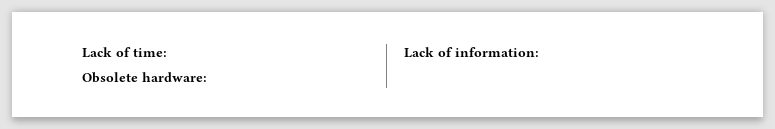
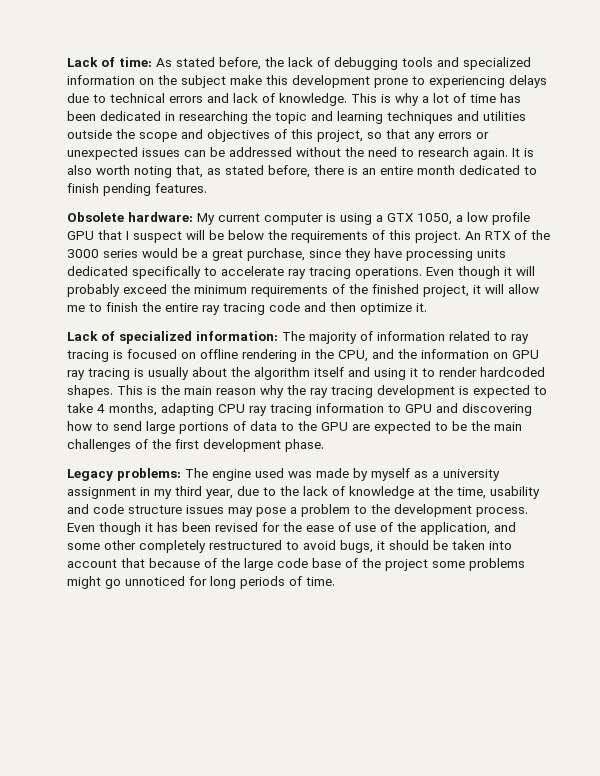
[82,72,207,83] [404,47,539,58] // Obsolete hardware: // Lack of information: -> [156,57,531,70] [67,75,547,88] [67,93,521,106] [67,111,526,124] [67,129,489,142] [67,147,534,160] [67,165,537,178] [67,183,207,196] [67,212,530,225] [67,230,550,243] [67,248,506,261] [67,266,535,279] [67,284,539,297] [67,302,427,315] [67,331,529,344] [67,349,539,362] [67,367,545,380] [67,385,547,398] [67,403,532,416] [67,421,522,434] [67,439,324,452] [67,468,500,481] [67,486,540,499] [67,504,528,517] [67,522,516,535] [67,540,512,553] [67,558,525,571] [67,576,335,589] As stated before, the lack of debugging tools and specialized information on the subject make this development prone to experiencing delays due to technical errors and lack of knowledge. This is why a lot of time has been dedicated in researching the topic and learning techniques and utilities outside the scope and objectives of this project, so that any errors or unexpected issues can be addressed without the need to research again. It is also worth noting that, as stated before, there is an entire month dedicated to finish pending features. // Obsolete hardware: My current computer is using a GTX 1050, a low profile GPU that I suspect will be below the requirements of this project. An RTX of the 3000 series would be a great purchase, since they have processing units dedicated specifically to accelerate ray tracing operations. Even though it will probably exceed the minimum requirements of the finished project, it will allow me to finish the entire ray tracing code and then optimize it. // Lack of specialized information: The majority of information related to ray tracing is focused on offline rendering in the CPU, and the information on GPU ray tracing is usually about the algorithm itself and using it to render hardcoded shapes. This is the main reason why the ray tracing development is expected to take 4 months, adapting CPU ray tracing information to GPU and discovering how to send large portions of data to the GPU are expected to be the main challenges of the first development phase. // Legacy problems: The engine used was made by myself as a university assignment in my third year, due to the lack of knowledge at the time, usability and code structure issues may pose a problem to the development process. Even though it has been revised for the ease of use of the application, and some other completely restructured to avoid bugs, it should be taken into account that because of the large code base of the project some problems might go unnoticed for long periods of time.

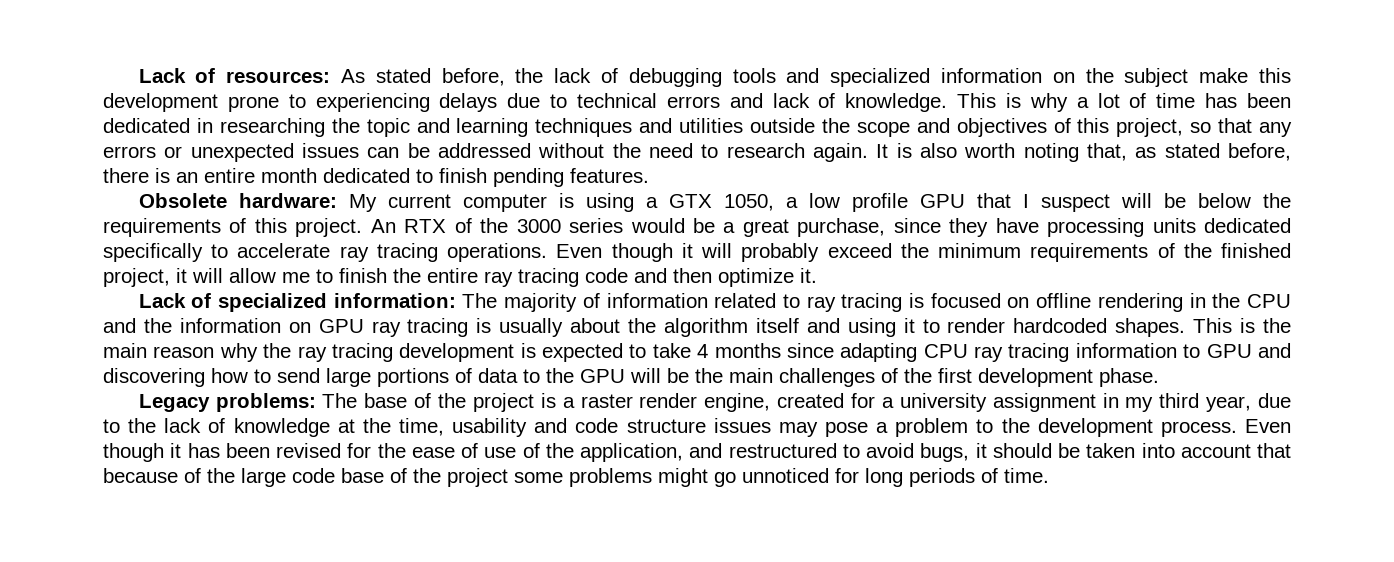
[67,57,152,67] Lack of time: -> [138,68,331,83] Lack of resources:
[338,350,368,362] CPU, -> [1247,294,1292,308] CPU
[109,403,157,416] months, -> [714,343,834,358] months since
[352,421,448,434] are expected to -> [630,368,661,383] will
[212,468,428,481] engine used was made by myself as -> [364,393,876,412] base of the project is a raster render engine, created for
[67,540,206,553] some other completely -> (723, 450) none

